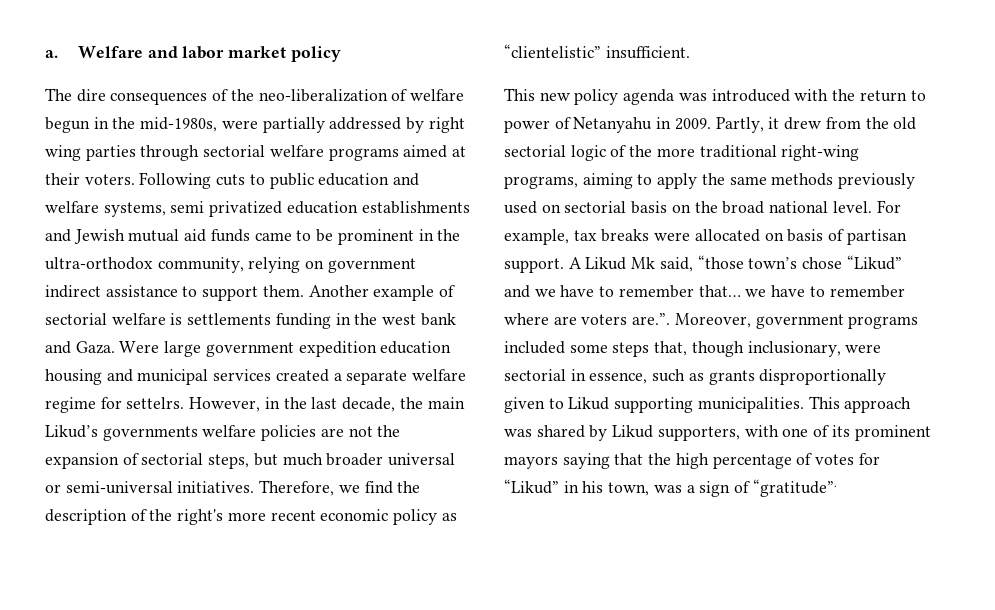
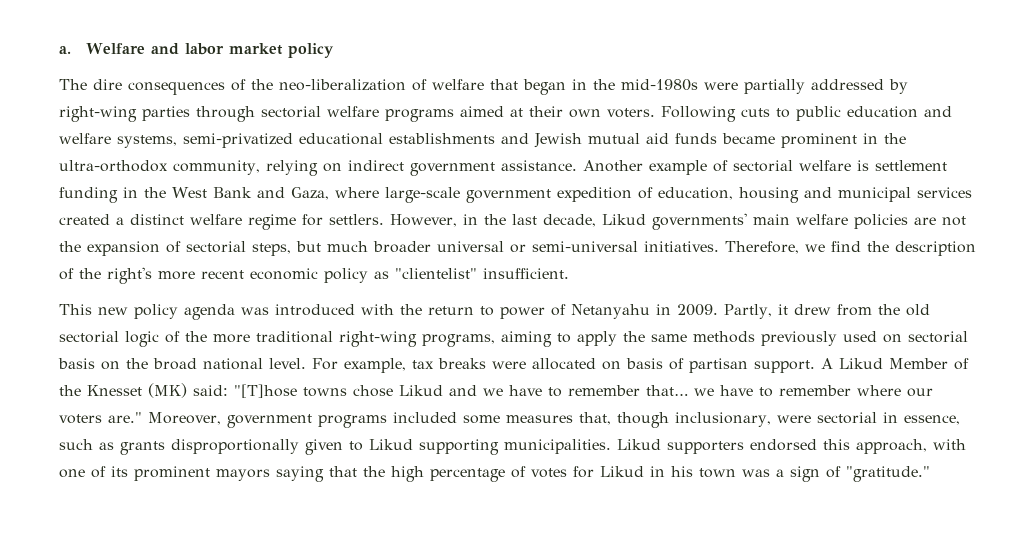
[45,117,218,133] begun in the mid-1980s, -> [490,79,698,95] that began in the mid-1980s
[428,117,465,133] [45,145,81,161] right wing -> [59,106,137,122] right-wing
(80, 179) none -> [569,109,601,118] own
[170,201,358,217] semi privatized education -> [183,133,383,148] semi-privatized educational
[254,229,334,242] came to be -> [722,133,775,144] became
[327,258,416,273] [45,285,304,301] government indirect assistance to support them. -> [347,160,577,176] indirect government assistance.
[187,313,272,325] settlements -> [874,160,947,171] settlement
[382,313,456,326] [45,341,452,357] west bank and Gaza. Were large government expedition education -> [172,187,733,203] West Bank and Gaza, where large-scale government expedition of education,
[346,370,408,385] separate -> [130,214,184,225] distinct
[126,397,185,409] settelrs. -> [329,214,384,225] settlers.
[399,397,465,409] [45,425,198,441] the main Likud’s governments -> [602,213,790,230] Likud governments' main
[504,44,601,58] “clientelistic” -> [395,268,477,279] "clientelist"
[631,255,902,272] Mk said, “those town’s chose “Likud” -> [889,358,969,370] [59,383,443,398] Member of the Knesset (MK) said: "[T]hose towns chose Likud
[553,313,671,325] are voters are.”. -> [907,388,933,397] [59,412,142,424] our voters are."
[612,342,650,357] steps -> [506,415,573,423] measures
[808,396,912,413] [504,425,740,441] This approach was shared by Likud supporters, -> [617,439,927,454] Likud supporters endorsed this approach,
[504,479,559,494] “Likud” -> [600,466,644,477] Likud
[608,482,650,496] town, -> [699,468,736,478] town
[752,479,837,497] “gratitude”. -> [846,466,930,482] "gratitude."

